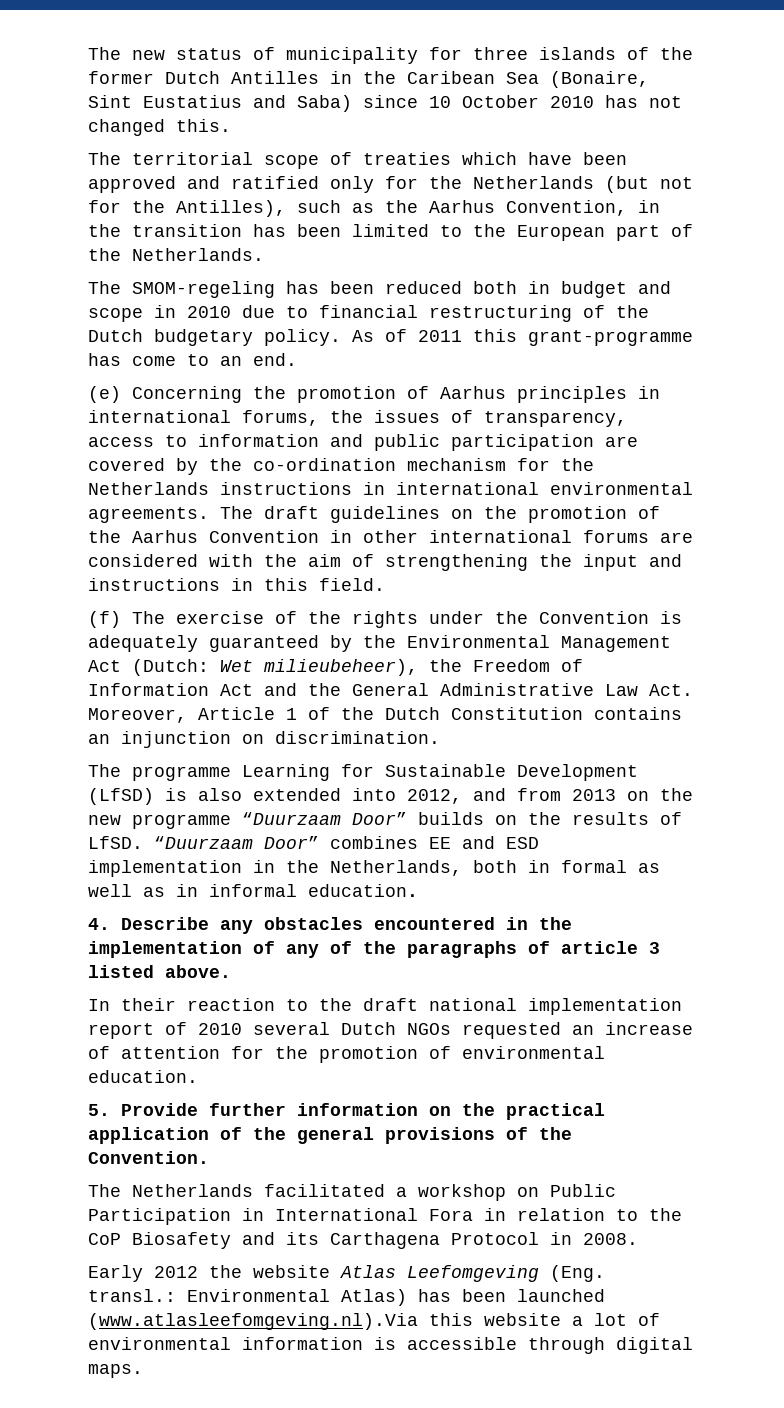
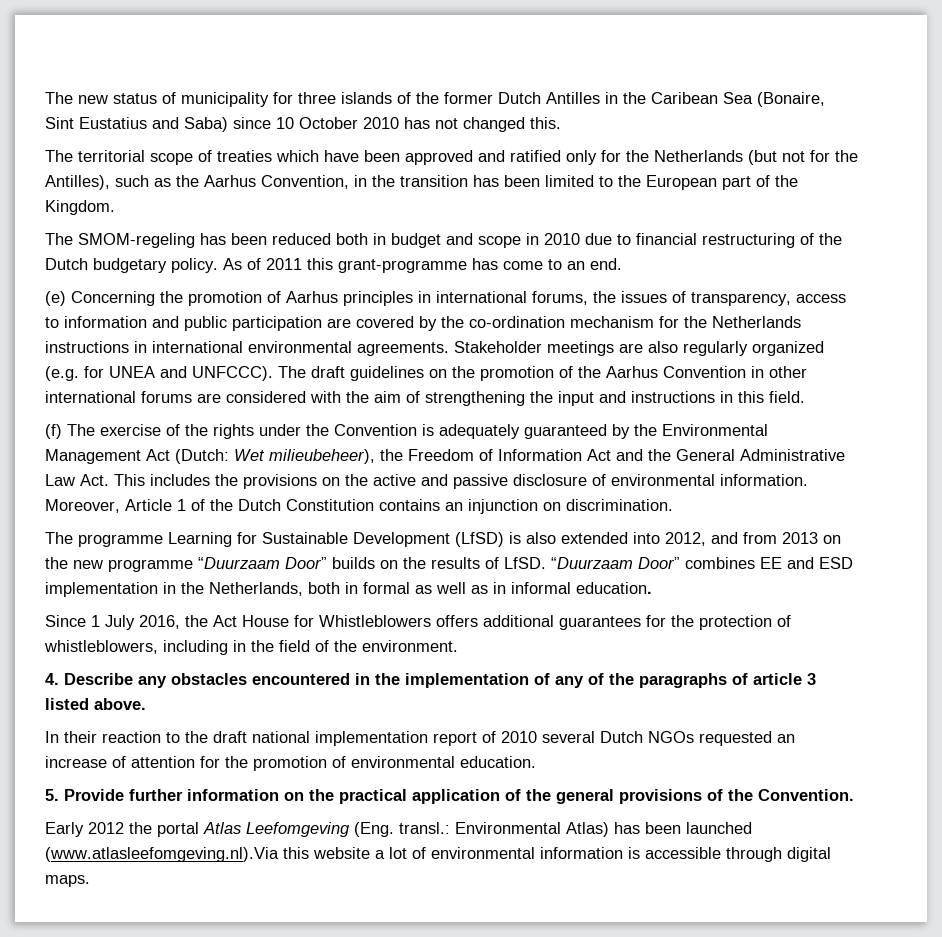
[132,248,264,261] Netherlands. -> [45,200,115,215] Kingdom.
(209, 515) none -> [454,341,824,356] [45,366,273,381] Stakeholder meetings are also regularly organized (e.g. for UNEA and UNFCCC).
(693, 690) none -> [114,474,808,489] This includes the provisions on the active and passive disclosure of environmental information.
(418, 890) none -> [45,615,791,630] [44,640,458,655] // Since 1 July 2016, the Act House for Whistleblowers offers additional guarantees for the protection of whistleblowers, including in the field of the environment.
[88,1184,616,1201] [88,1208,682,1225] [88,1232,638,1249] // The Netherlands facilitated a workshop on Public Participation in International Fora in relation to the CoP Biosafety and its Carthagena Protocol in 2008. -> (854, 795) none
[253,1265,330,1278] website -> [157,822,199,837] portal

